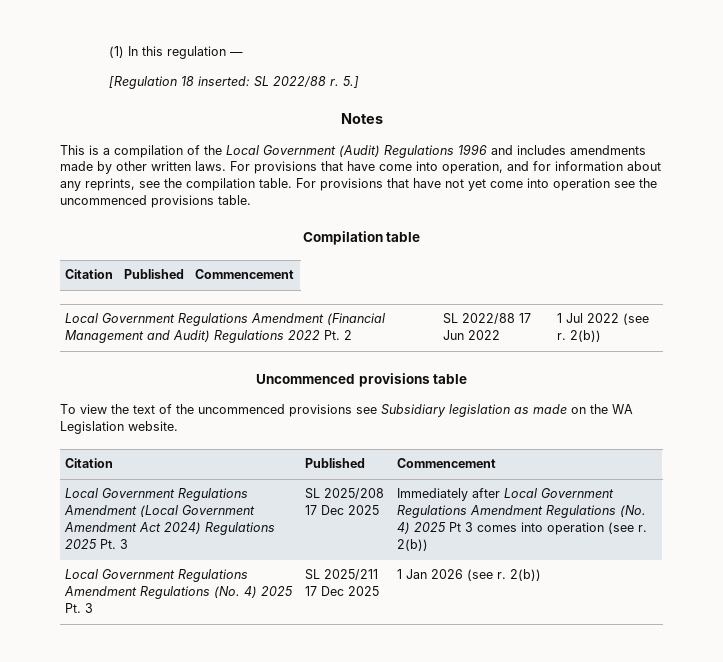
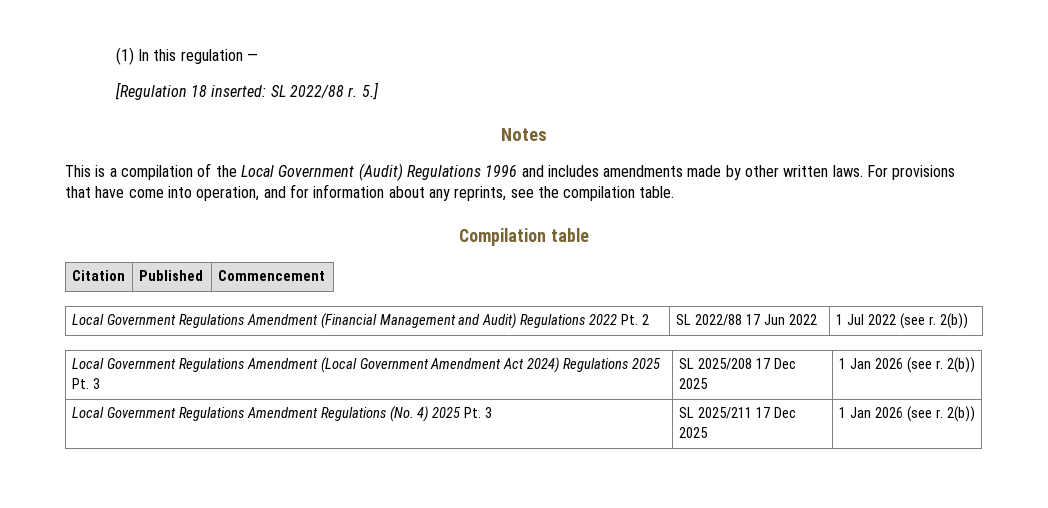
[296,178,657,191] [60,195,251,208] For provisions that have not yet come into operation see the uncommenced provisions table. -> (675, 192) none
[255,373,468,387] [60,404,633,417] [60,421,178,434] [65,458,114,468] [305,458,366,468] [397,458,497,468] // Uncommenced provisions table // To view the text of the uncommenced provisions see Subsidiary legislation as made on the WA Legislation website. // Citation | Published | Commencement -> (968, 321) none
[397,488,615,501] [397,505,647,518] [397,522,605,535] Immediately after Local Government Regulations Amendment Regulations (No. 4) 2025 Pt 3 comes into operation -> [838,358,903,369] 1 Jan 2026

